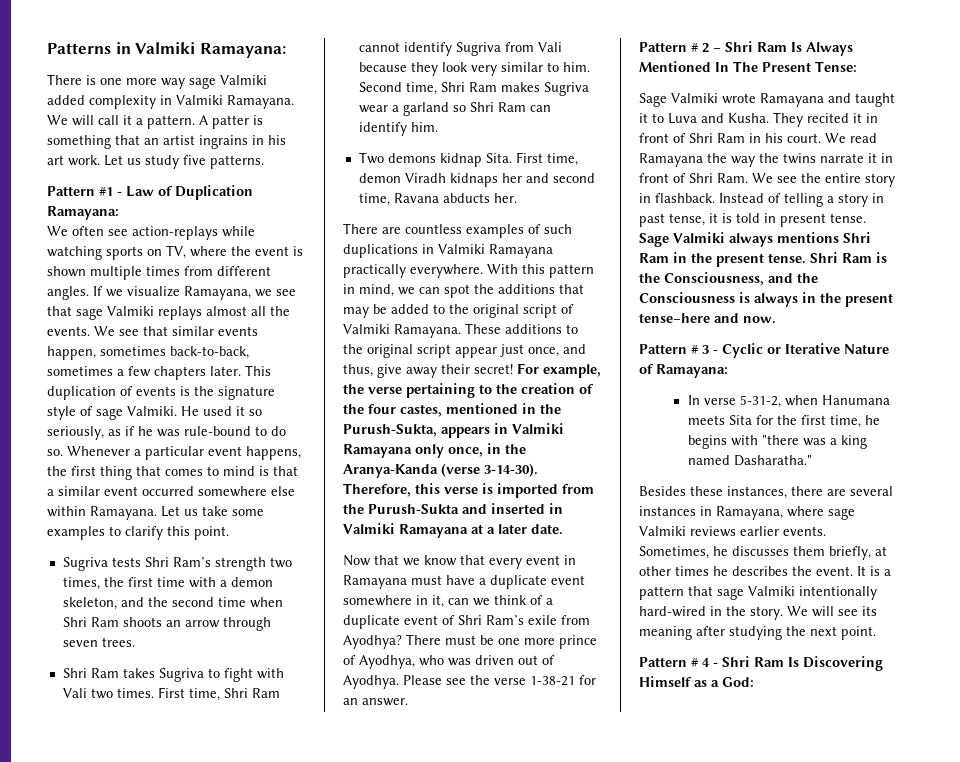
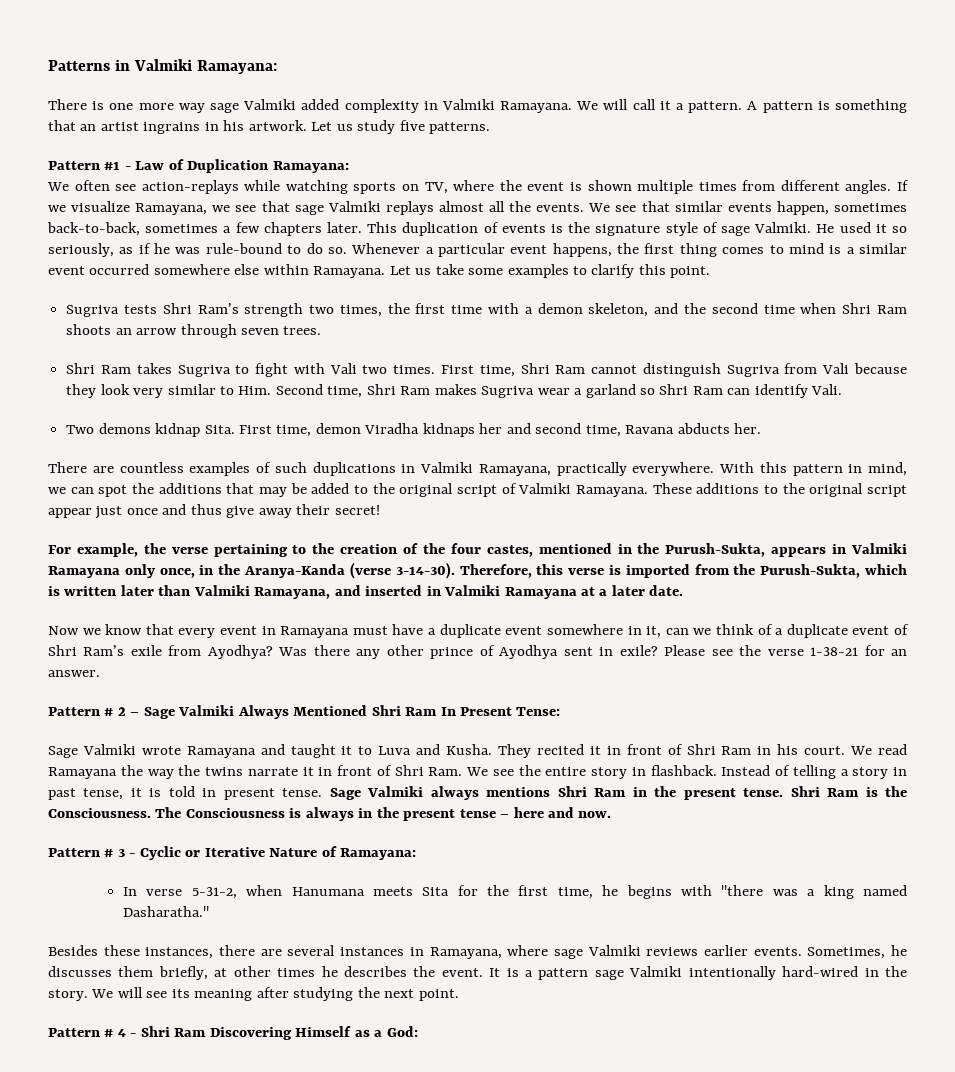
[212,115,249,129] patter -> [762,101,813,113] pattern
[47,155,100,166] art work. -> [248,120,307,131] artwork.
[136,466,161,476] that -> (717, 250) none
[273,466,298,476] that -> (842, 249) none
[403,42,452,56] identify -> [642,363,721,377] distinguish
[562,62,590,72] him. -> [238,386,272,395] Him.
[410,122,438,132] him. -> [811,384,843,395] Vali.
[404,173,446,183] Viradh -> [364,423,420,434] Viradha
[489,244,553,258] Ramayana -> [478,464,551,476] Ramayana,
[528,344,586,357] [343,364,373,377] once, and thus, -> [126,504,222,515] once and thus
(513, 369) none -> (380, 510) //
[368,504,459,514] Purush-Sukta -> [760,564,907,578] [48,585,331,599] Purush-Sukta, which is written later than Valmiki Ramayana,
[374,555,399,565] that -> (79, 630) none
[406,634,597,649] [343,655,555,669] [343,675,399,689] There must be one more prince of Ayodhya, who was driven out of Ayodhya. -> [278,645,658,659] Was there any other prince of Ayodhya sent in exile?
[725,41,853,56] [639,61,758,72] Shri Ram Is Always Mentioned In The -> [143,705,456,719] Sage Valmiki Always Mentioned Shri Ram In
[664,272,818,286] Consciousness, and the -> [48,807,182,818] Consciousness. The
[639,313,710,323] tense–here -> [459,807,544,818] tense – here
[688,586,713,596] that -> (589, 974) none
[788,657,799,667] Is -> (207, 1032) none

